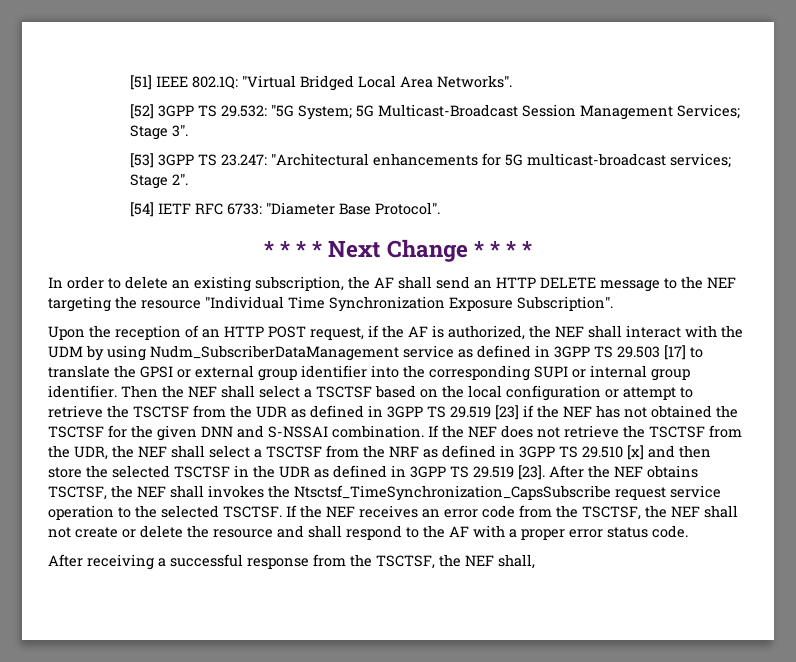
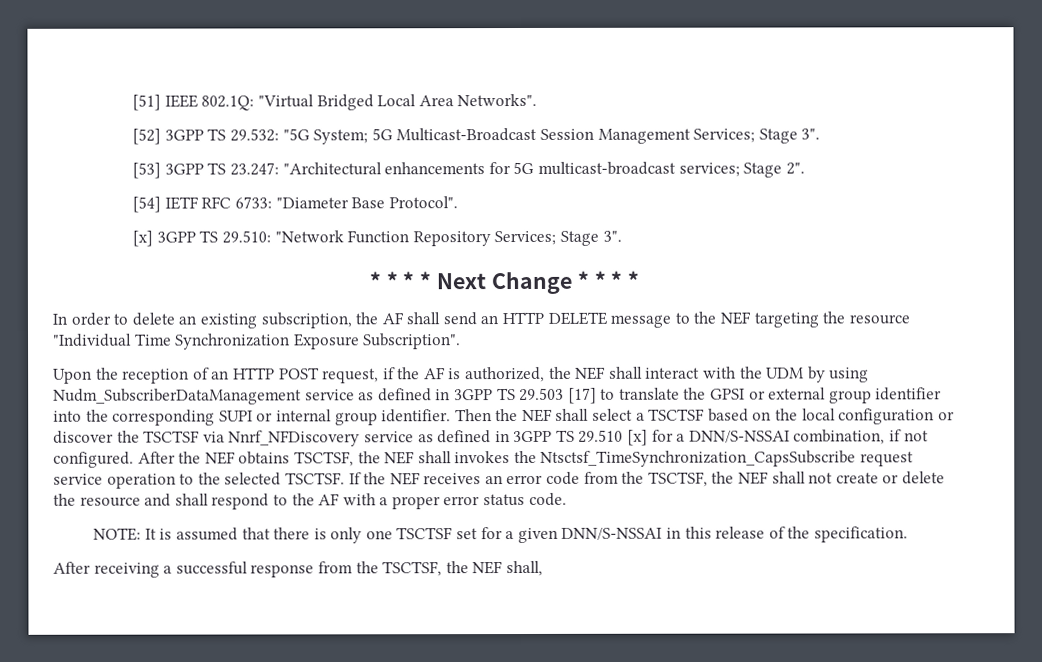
(440, 208) none -> [132,230,622,247] // [x] 3GPP TS 29.510: "Network Function Repository Services; Stage 3".
[623,387,693,400] [48,405,738,420] [48,425,742,441] [48,445,419,460] attempt to retrieve the TSCTSF from the UDR as defined in 3GPP TS 29.519 [23] if the NEF has not obtained the TSCTSF for the given DNN and S-NSSAI combination. If the NEF does not retrieve the TSCTSF from the UDR, the NEF shall select a TSCTSF from the NRF -> [53,430,414,447] discover the TSCTSF via Nnrf_NFDiscovery service
[648,445,711,458] [48,465,545,480] and then store the selected TSCTSF in the UDR as defined in 3GPP TS 29.519 [23]. -> [651,429,929,445] [53,451,134,468] for a DNN/S-NSSAI combination, if not configured.
(688, 531) none -> [93,526,908,544] // NOTE: It is assumed that there is only one TSCTSF set for a given DNN/S-NSSAI in this release of the specification.

